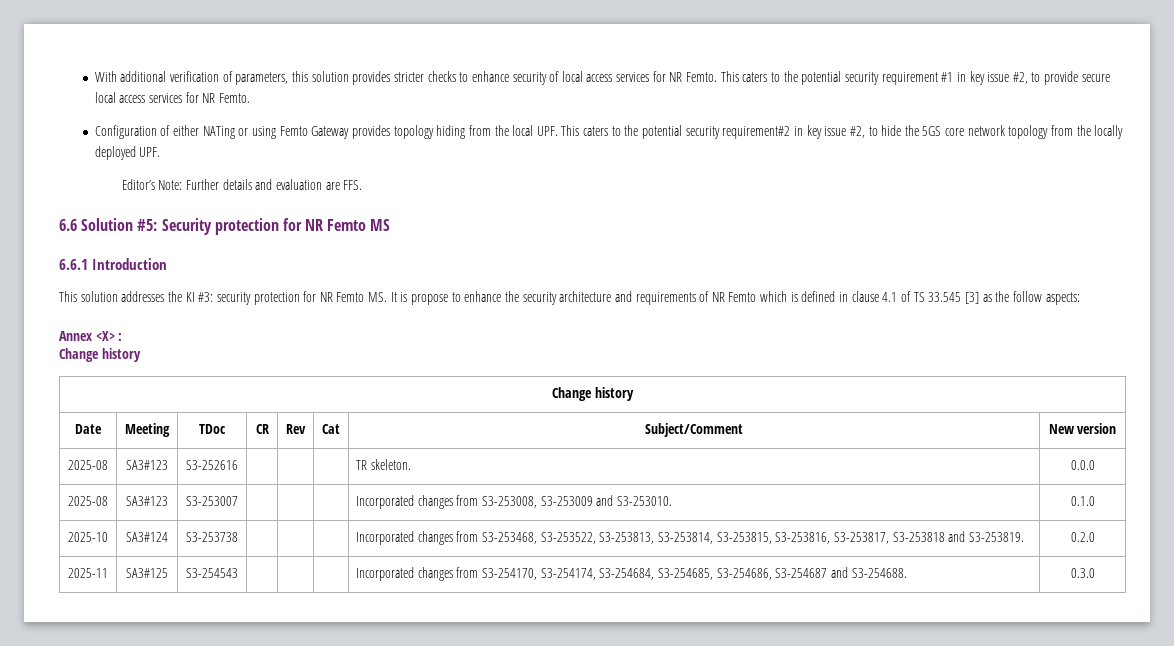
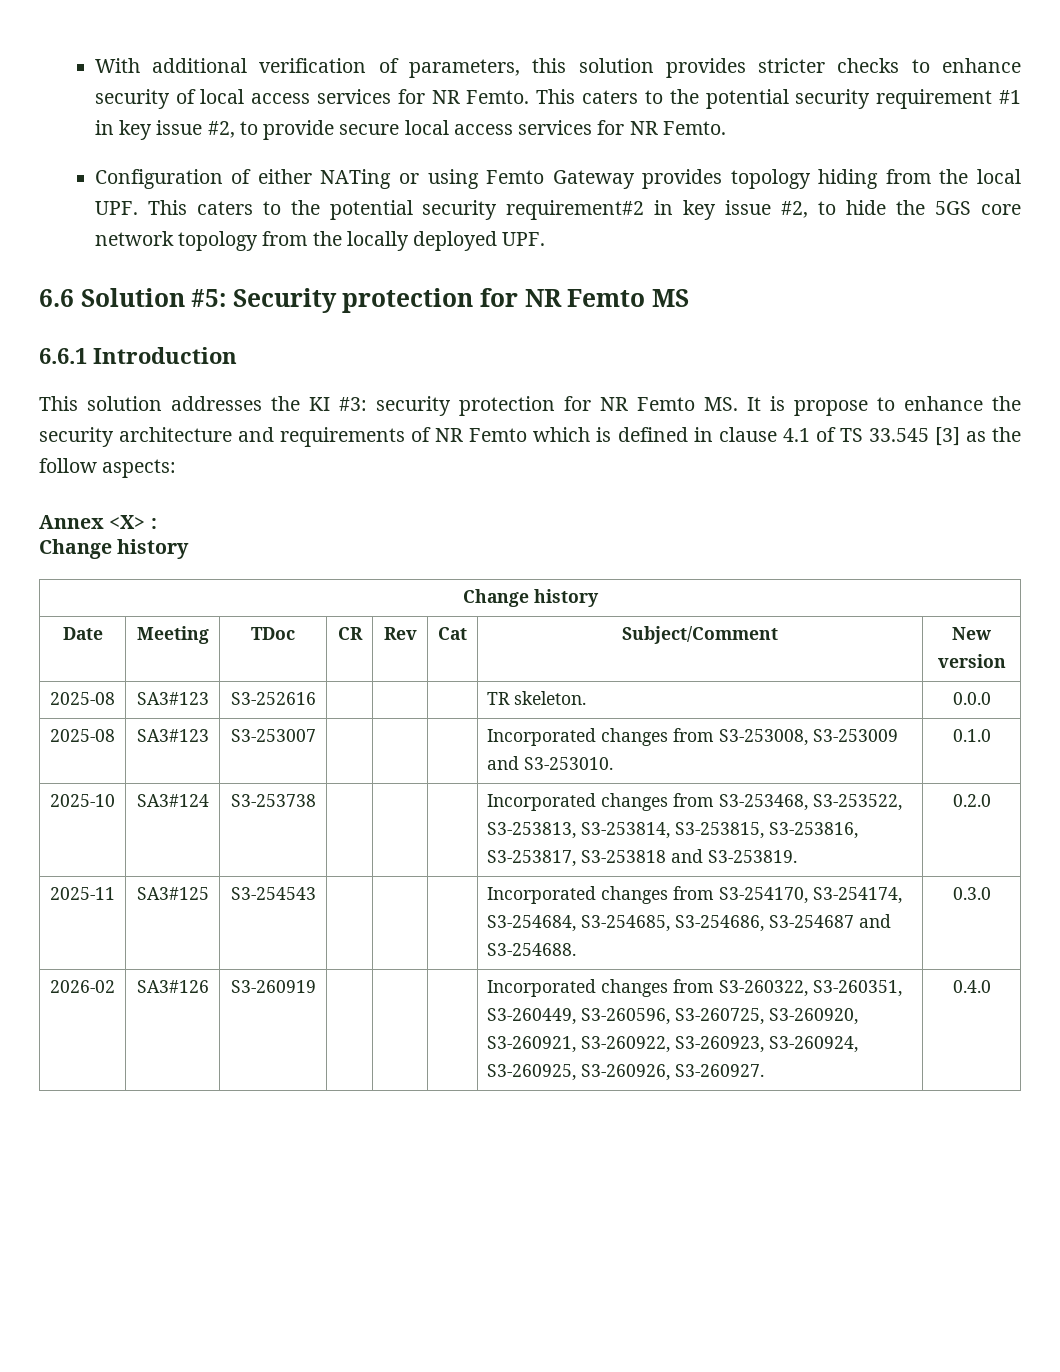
[121,179,363,190] // Editor’s Note: Further details and evaluation are FFS. -> (546, 239) none
(1095, 573) none -> [50,980,115,993] [136,980,209,993] [230,980,316,993] [487,979,903,997] [487,1008,859,1025] [487,1036,859,1053] [487,1064,765,1081] [952,980,991,993] // 2026-02 | SA3#126 | S3-260919 | | | | Incorporated changes from S3-260322, S3-260351, S3-260449, S3-260596, S3-260725, S3-260920, S3-260921, S3-260922, S3-260923, S3-260924, S3-260925, S3-260926, S3-260927. | 0.4.0

